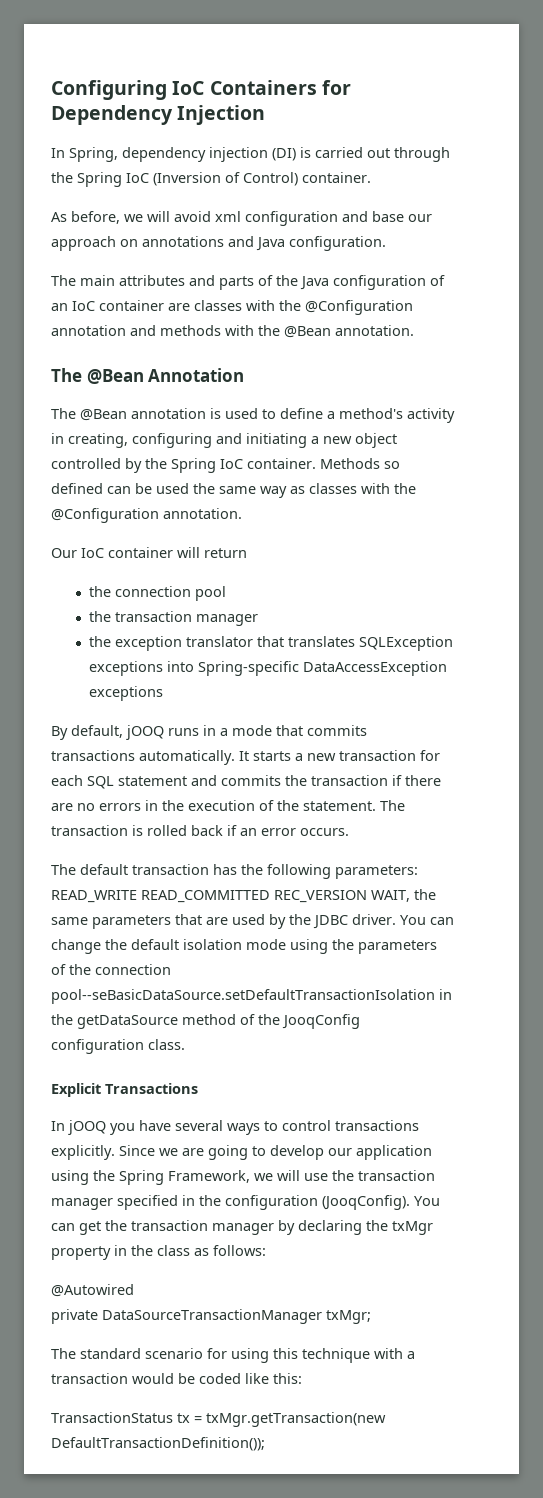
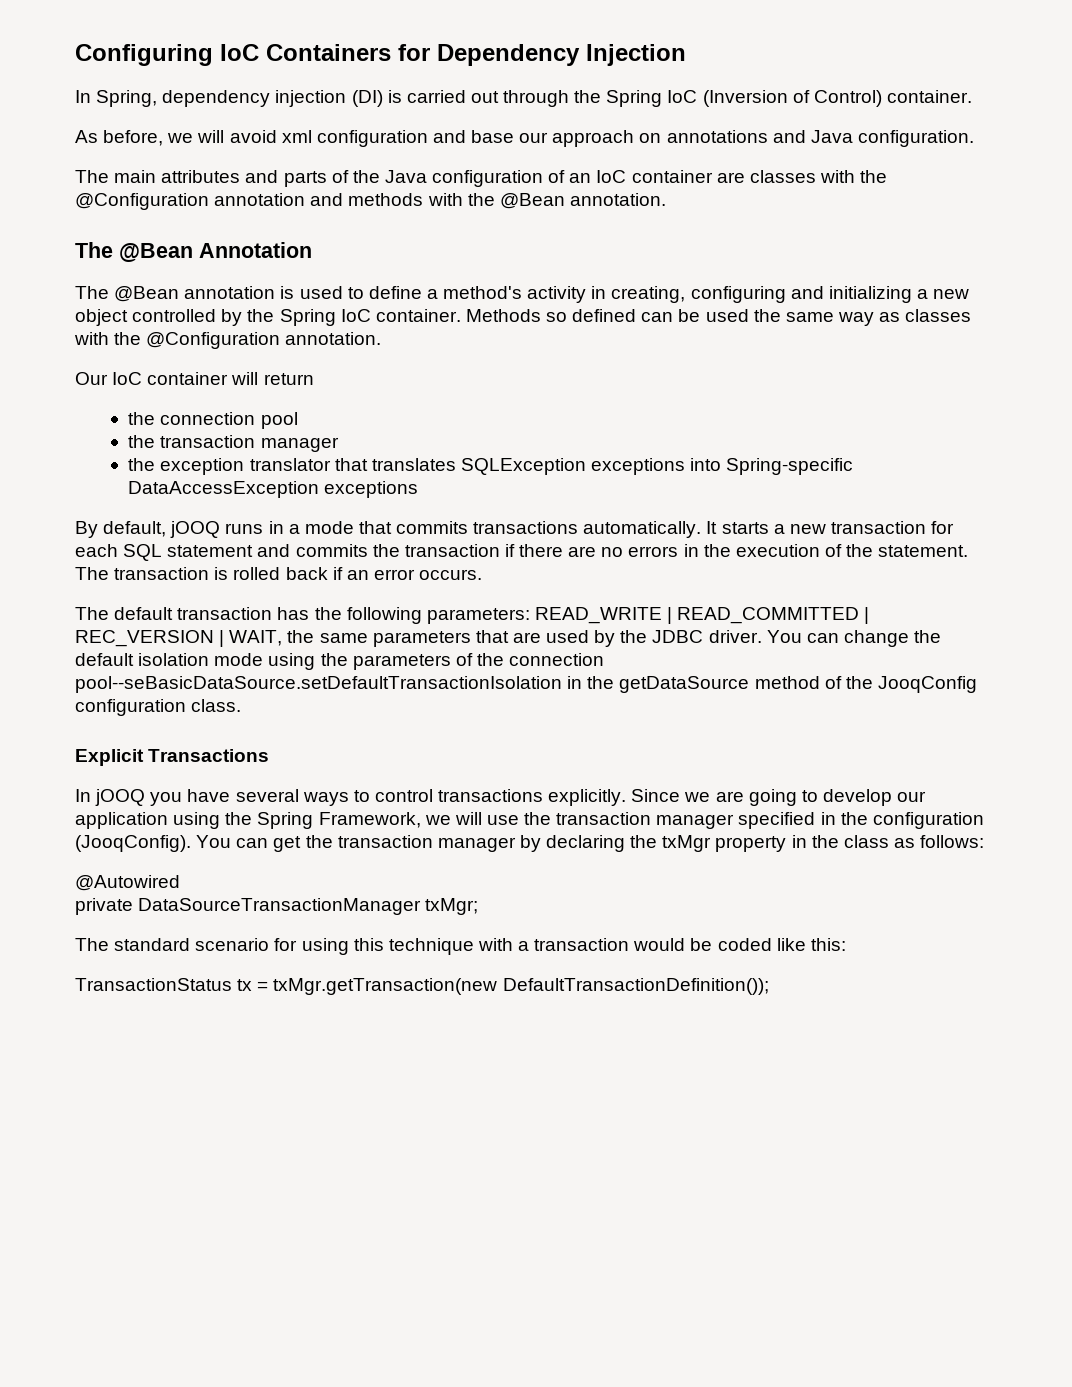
[246,433,307,448] initiating -> [828,286,912,303] initializing
[141,890,367,903] READ_COMMITTED REC_VERSION -> [667,607,870,624] [75,630,225,647] | READ_COMMITTED | REC_VERSION |

